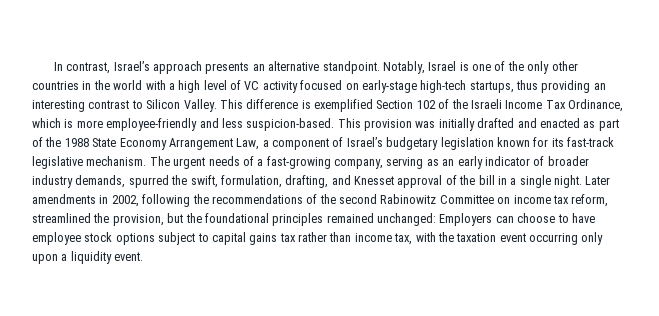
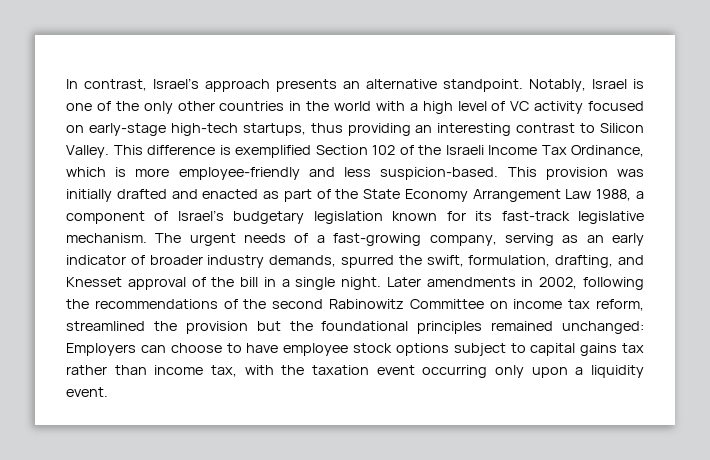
[64,138,89,147] 1988 -> (359, 194) none
[236,138,260,150] Law, -> [565,189,632,201] Law 1988,
[112,214,164,226] provision, -> [185,321,248,334] provision

